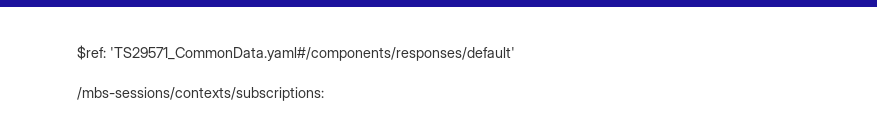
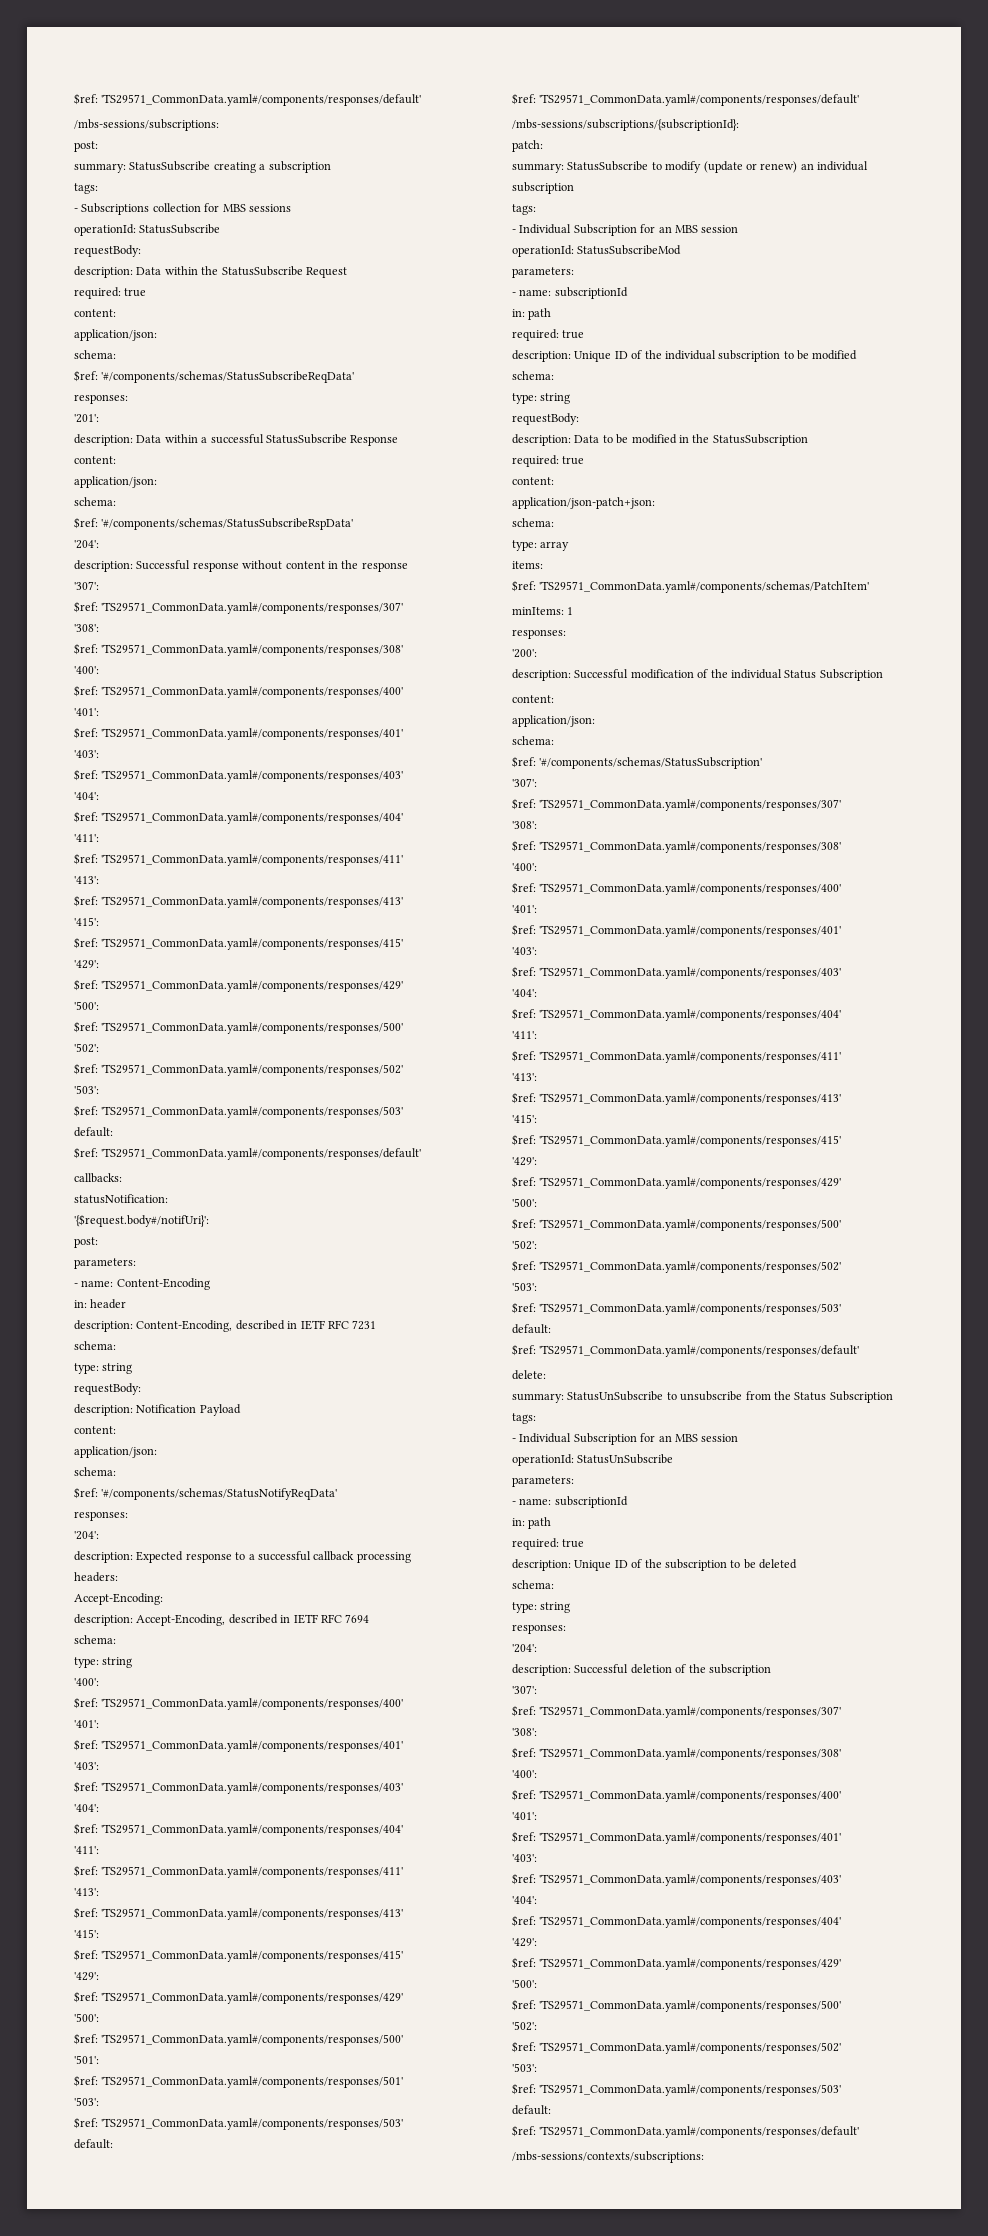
[77,45,515,61] $ref: 'TS29571_CommonData.yaml#/components/responses/default' -> [74,93,422,106] [74,119,219,131] [74,141,98,152] [74,161,331,173] [74,183,98,194] [74,203,291,215] [74,224,221,236] [74,245,141,257] [74,266,347,278] [74,287,147,299] [74,309,116,317] [74,329,157,341] [74,350,116,359] [74,370,355,383] [74,394,128,404] [74,414,99,423] [74,434,399,446] [74,456,116,464] [74,476,157,488] [74,497,116,506] [74,517,354,530] [74,540,99,549] [74,560,408,572] [74,581,99,590] [74,601,404,614] [74,624,99,632] [74,643,404,656] [74,666,99,674] [74,685,404,698] [74,708,99,716] [74,727,404,740] [74,750,99,758] [74,769,404,782] [74,792,99,800] [74,811,404,824] [74,834,99,842] [74,853,404,866] [74,876,99,884] [74,895,404,908] [74,917,99,926] [74,937,404,950] [74,960,99,969] [74,979,404,992] [74,1001,99,1010] [74,1021,404,1034] [74,1043,99,1053] [74,1063,404,1076] [74,1085,99,1094] [74,1105,404,1118] [74,1127,113,1137] [74,1147,422,1160] [74,1173,122,1183] [74,1194,168,1204] [74,1214,209,1227] [74,1237,98,1248] [74,1258,136,1269] [74,1278,210,1290] [74,1299,127,1309] [74,1320,377,1332] [74,1341,116,1350] [74,1363,133,1374] [74,1383,141,1395] [74,1404,241,1416] [74,1426,116,1434] [74,1446,157,1458] [74,1467,116,1476] [74,1487,338,1500] [74,1511,128,1521] [74,1531,99,1540] [74,1551,411,1563] [74,1572,118,1582] [74,1593,163,1605] [74,1614,370,1626] [74,1635,116,1644] [74,1657,133,1668] [74,1678,99,1686] [74,1697,404,1710] [74,1720,99,1728] [74,1739,404,1752] [74,1762,99,1770] [74,1781,404,1794] [74,1804,99,1812] [74,1823,404,1836] [74,1846,99,1854] [74,1865,404,1878] [74,1888,99,1896] [74,1907,404,1920] [74,1929,99,1938] [74,1949,404,1962] [74,1972,99,1981] [74,1991,404,2004] [74,2013,99,2022] [74,2033,404,2046] [74,2055,99,2064] [74,2075,404,2088] [74,2097,99,2106] [74,2117,404,2130] [74,2139,113,2149] [512,93,860,106] [512,119,739,131] [512,140,543,152] [512,161,868,173] [512,182,574,194] [512,204,536,215] [512,224,739,236] [512,245,682,257] [512,267,574,278] [512,287,628,299] [512,308,552,320] [512,329,585,341] [512,350,858,362] [512,371,554,380] [512,393,571,404] [512,413,579,425] [512,434,808,446] [512,455,585,467] [512,477,554,485] [512,497,655,509] [512,518,554,527] [512,540,570,551] [512,561,543,569] [512,580,870,593] [512,607,574,615] [512,629,566,639] [512,649,537,658] [512,669,883,681] [512,695,554,703] [512,715,595,727] [512,736,554,745] [512,756,763,769] [512,778,537,787] [512,798,842,811] [512,821,537,829] [512,840,842,853] [512,863,537,871] [512,882,842,895] [512,905,537,913] [512,924,842,937] [512,947,537,955] [512,966,842,979] [512,989,537,997] [512,1008,842,1021] [512,1031,537,1039] [512,1050,842,1063] [512,1073,537,1081] [512,1092,842,1105] [512,1114,537,1123] [512,1134,842,1147] [512,1157,537,1166] [512,1176,842,1189] [512,1198,537,1207] [512,1218,842,1231] [512,1240,537,1250] [512,1260,842,1273] [512,1282,537,1291] [512,1302,842,1315] [512,1324,551,1334] [512,1344,860,1357] [512,1370,546,1380] [512,1391,893,1403] [512,1413,536,1424] [512,1433,739,1445] [512,1454,674,1466] [512,1476,574,1487] [512,1496,628,1508] [512,1517,552,1529] [512,1538,585,1550] [512,1559,797,1571] [512,1580,554,1589] [512,1602,571,1613] [512,1624,566,1634] [512,1644,537,1653] [512,1664,771,1676] [512,1685,537,1694] [512,1705,842,1718] [512,1728,537,1736] [512,1747,842,1760] [512,1770,537,1778] [512,1789,842,1802] [512,1812,537,1820] [512,1831,842,1844] [512,1854,537,1862] [512,1873,842,1886] [512,1896,537,1904] [512,1915,842,1928] [512,1938,537,1947] [512,1957,842,1970] [512,1979,537,1988] [512,1999,842,2012] [512,2021,537,2031] [512,2041,842,2054] [512,2063,537,2072] [512,2083,842,2096] [512,2105,551,2115] [512,2125,860,2138] $ref: 'TS29571_CommonData.yaml#/components/responses/default' // /mbs-sessions/subscriptions: // post: // summary: StatusSubscribe creating a subscription // tags: // - Subscriptions collection for MBS sessions // operationId: StatusSubscribe // requestBody: // description: Data within the StatusSubscribe Request // required: true // content: // application/json: // schema: // $ref: '#/components/schemas/StatusSubscribeReqData' // responses: // '201': // description: Data within a successful StatusSubscribe Response // content: // application/json: // schema: // $ref: '#/components/schemas/StatusSubscribeRspData' // '204': // description: Successful response without content in the response // '307': // $ref: 'TS29571_CommonData.yaml#/components/responses/307' // '308': // $ref: 'TS29571_CommonData.yaml#/components/responses/308' // '400': // $ref: 'TS29571_CommonData.yaml#/components/responses/400' // '401': // $ref: 'TS29571_CommonData.yaml#/components/responses/401' // '403': // $ref: 'TS29571_CommonData.yaml#/components/responses/403' // '404': // $ref: 'TS29571_CommonData.yaml#/components/responses/404' // '411': // $ref: 'TS29571_CommonData.yaml#/components/responses/411' // '413': // $ref: 'TS29571_CommonData.yaml#/components/responses/413' // '415': // $ref: 'TS29571_CommonData.yaml#/components/responses/415' // '429': // $ref: 'TS29571_CommonData.yaml#/components/responses/429' // '500': // $ref: 'TS29571_CommonData.yaml#/components/responses/500' // '502': // $ref: 'TS29571_CommonData.yaml#/components/responses/502' // '503': // $ref: 'TS29571_CommonData.yaml#/components/responses/503' // default: // $ref: 'TS29571_CommonData.yaml#/components/responses/default' // callbacks: // statusNotification: // '{$request.body#/notifUri}': // post: // parameters: // - name: Content-Encoding // in: header // description: Content-Encoding, described in IETF RFC 7231 // schema: // type: string // requestBody: // description: Notification Payload // content: // application/json: // schema: // $ref: '#/components/schemas/StatusNotifyReqData' // responses: // '204': // description: Expected response to a successful callback processing // headers: // Accept-Encoding: // description: Accept-Encoding, described in IETF RFC 7694 // schema: // type: string // '400': // $ref: 'TS29571_CommonData.yaml#/components/responses/400' // '401': // $ref: 'TS29571_CommonData.yaml#/components/responses/401' // '403': // $ref: 'TS29571_CommonData.yaml#/components/responses/403' // '404': // $ref: 'TS29571_CommonData.yaml#/components/responses/404' // '411': // $ref: 'TS29571_CommonData.yaml#/components/responses/411' // '413': // $ref: 'TS29571_CommonData.yaml#/components/responses/413' // '415': // $ref: 'TS29571_CommonData.yaml#/components/responses/415' // '429': // $ref: 'TS29571_CommonData.yaml#/components/responses/429' // '500': // $ref: 'TS29571_CommonData.yaml#/components/responses/500' // '501': // $ref: 'TS29571_CommonData.yaml#/components/responses/501' // '503': // $ref: 'TS29571_CommonData.yaml#/components/responses/503' // default: // $ref: 'TS29571_CommonData.yaml#/components/responses/default' // /mbs-sessions/subscriptions/{subscriptionId}: // patch: // summary: StatusSubscribe to modify (update or renew) an individual subscription // tags: // - Individual Subscription for an MBS session // operationId: StatusSubscribeMod // parameters: // - name: subscriptionId // in: path // required: true // description: Unique ID of the individual subscription to be modified // schema: // type: string // requestBody: // description: Data to be modified in the StatusSubscription // required: true // content: // application/json-patch+json: // schema: // type: array // items: // $ref: 'TS29571_CommonData.yaml#/components/schemas/PatchItem' // minItems: 1 // responses: // '200': // description: Successful modification of the individual Status Subscription // content: // application/json: // schema: // $ref: '#/components/schemas/StatusSubscription' // '307': // $ref: 'TS29571_CommonData.yaml#/components/responses/307' // '308': // $ref: 'TS29571_CommonData.yaml#/components/responses/308' // '400': // $ref: 'TS29571_CommonData.yaml#/components/responses/400' // '401': // $ref: 'TS29571_CommonData.yaml#/components/responses/401' // '403': // $ref: 'TS29571_CommonData.yaml#/components/responses/403' // '404': // $ref: 'TS29571_CommonData.yaml#/components/responses/404' // '411': // $ref: 'TS29571_CommonData.yaml#/components/responses/411' // '413': // $ref: 'TS29571_CommonData.yaml#/components/responses/413' // '415': // $ref: 'TS29571_CommonData.yaml#/components/responses/415' // '429': // $ref: 'TS29571_CommonData.yaml#/components/responses/429' // '500': // $ref: 'TS29571_CommonData.yaml#/components/responses/500' // '502': // $ref: 'TS29571_CommonData.yaml#/components/responses/502' // '503': // $ref: 'TS29571_CommonData.yaml#/components/responses/503' // default: // $ref: 'TS29571_CommonData.yaml#/components/responses/default' // delete: // summary: StatusUnSubscribe to unsubscribe from the Status Subscription // tags: // - Individual Subscription for an MBS session // operationId: StatusUnSubscribe // parameters: // - name: subscriptionId // in: path // required: true // description: Unique ID of the subscription to be deleted // schema: // type: string // responses: // '204': // description: Successful deletion of the subscription // '307': // $ref: 'TS29571_CommonData.yaml#/components/responses/307' // '308': // $ref: 'TS29571_CommonData.yaml#/components/responses/308' // '400': // $ref: 'TS29571_CommonData.yaml#/components/responses/400' // '401': // $ref: 'TS29571_CommonData.yaml#/components/responses/401' // '403': // $ref: 'TS29571_CommonData.yaml#/components/responses/403' // '404': // $ref: 'TS29571_CommonData.yaml#/components/responses/404' // '429': // $ref: 'TS29571_CommonData.yaml#/components/responses/429' // '500': // $ref: 'TS29571_CommonData.yaml#/components/responses/500' // '502': // $ref: 'TS29571_CommonData.yaml#/components/responses/502' // '503': // $ref: 'TS29571_CommonData.yaml#/components/responses/503' // default: // $ref: 'TS29571_CommonData.yaml#/components/responses/default'

